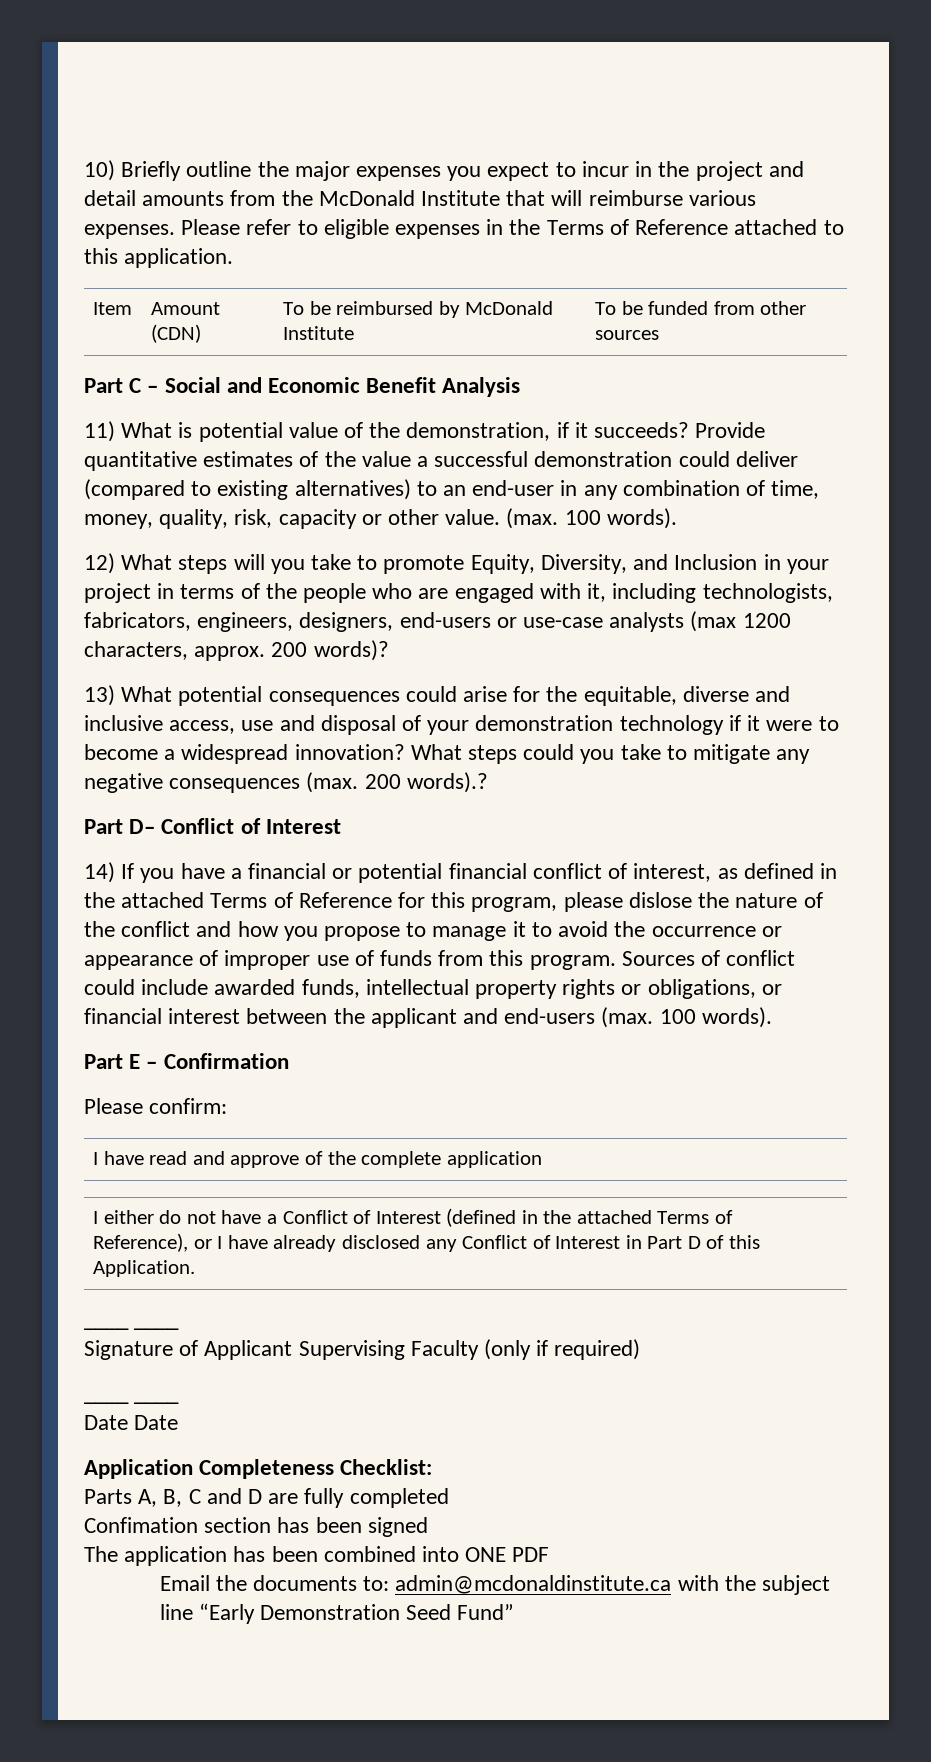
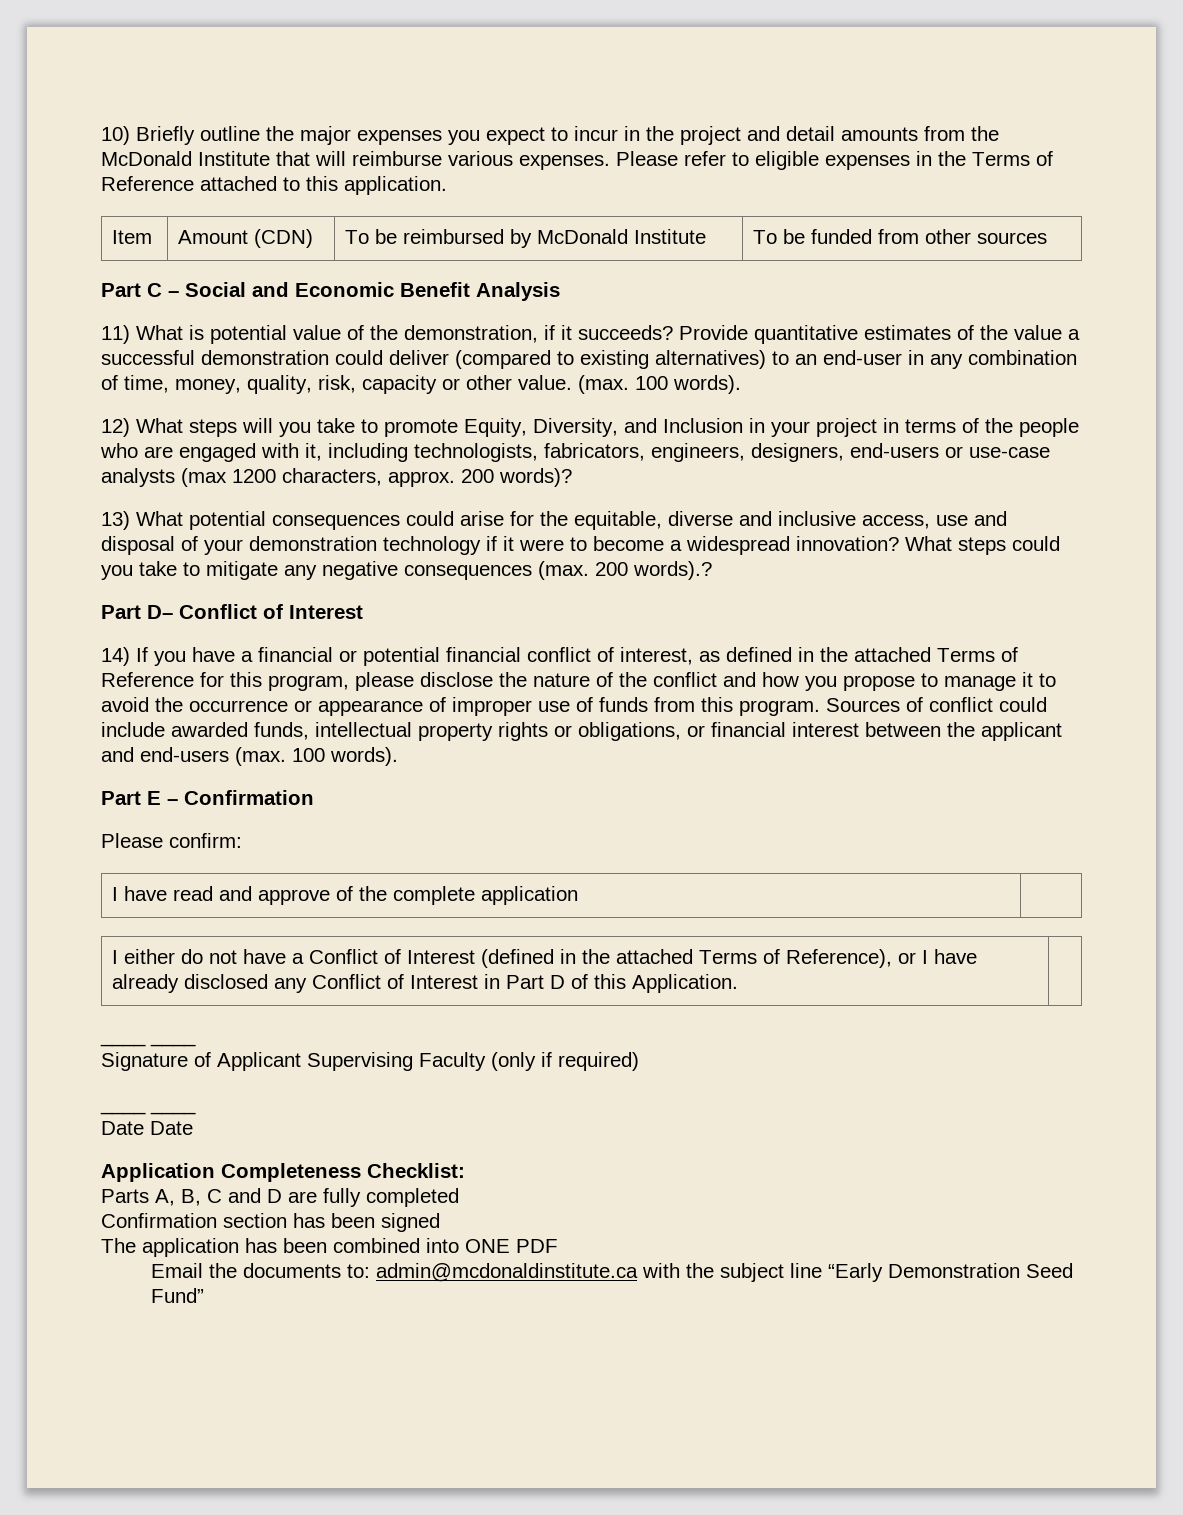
[628,892,692,908] dislose -> [420,672,493,687] disclose
[84,1517,198,1533] Confimation -> [101,1213,217,1228] Confirmation

